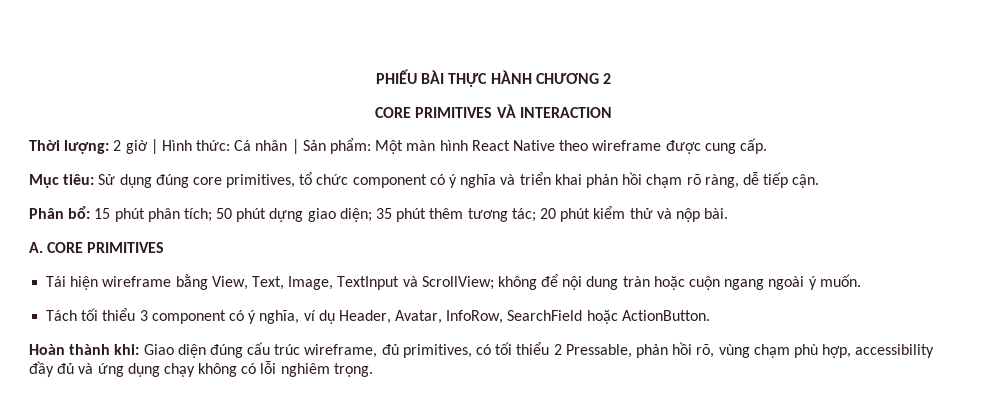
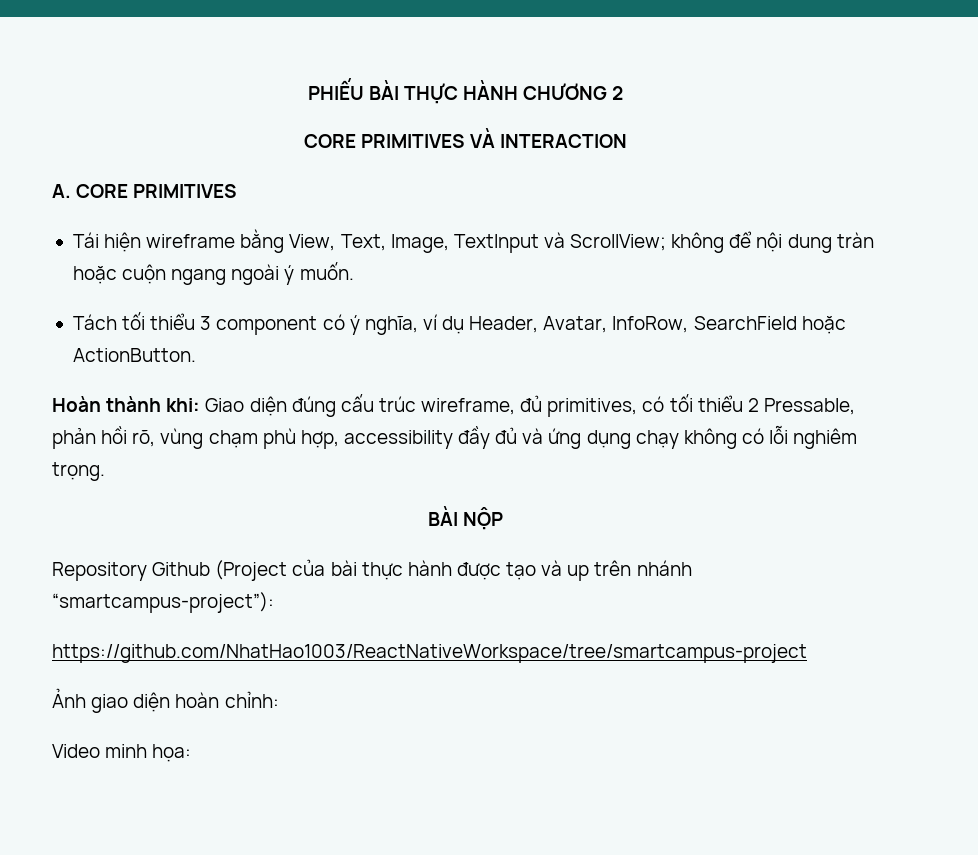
[29,138,767,154] [29,172,820,188] [29,206,729,222] // Thời lượng: 2 giờ | Hình thức: Cá nhân | Sản phẩm: Một màn hình React Native theo wireframe được cung cấp. // Mục tiêu: Sử dụng đúng core primitives, tổ chức component có ý nghĩa và triển khai phản hồi chạm rõ ràng, dễ tiếp cận. // Phân bổ: 15 phút phân tích; 50 phút dựng giao diện; 35 phút thêm tương tác; 20 phút kiểm thử và nộp bài. -> (628, 141) none
(373, 370) none -> [427,506,504,530] [52,559,692,581] [52,592,274,613] [52,644,807,663] [52,688,279,713] [52,744,192,762] // BÀI NỘP // Repository Github (Project của bài thực hành được tạo và up trên nhánh “smartcampus-project”): // https://github.com/NhatHao1003/ReactNativeWorkspace/tree/smartcampus-project // Ảnh giao diện hoàn chỉnh: // Video minh họa:

